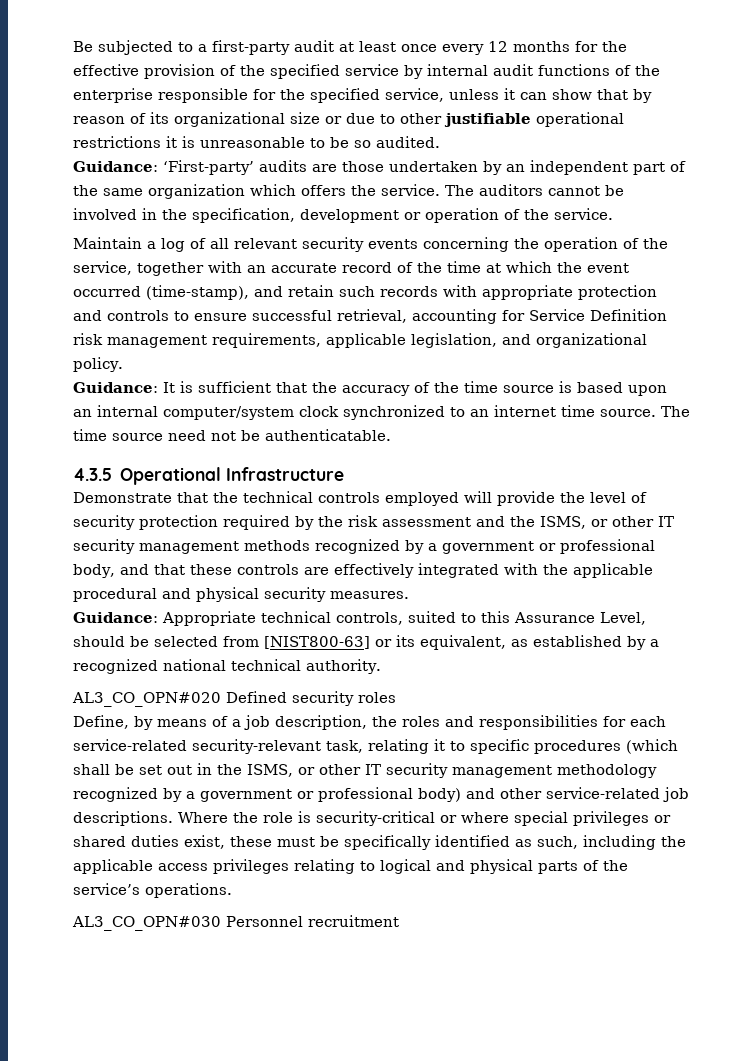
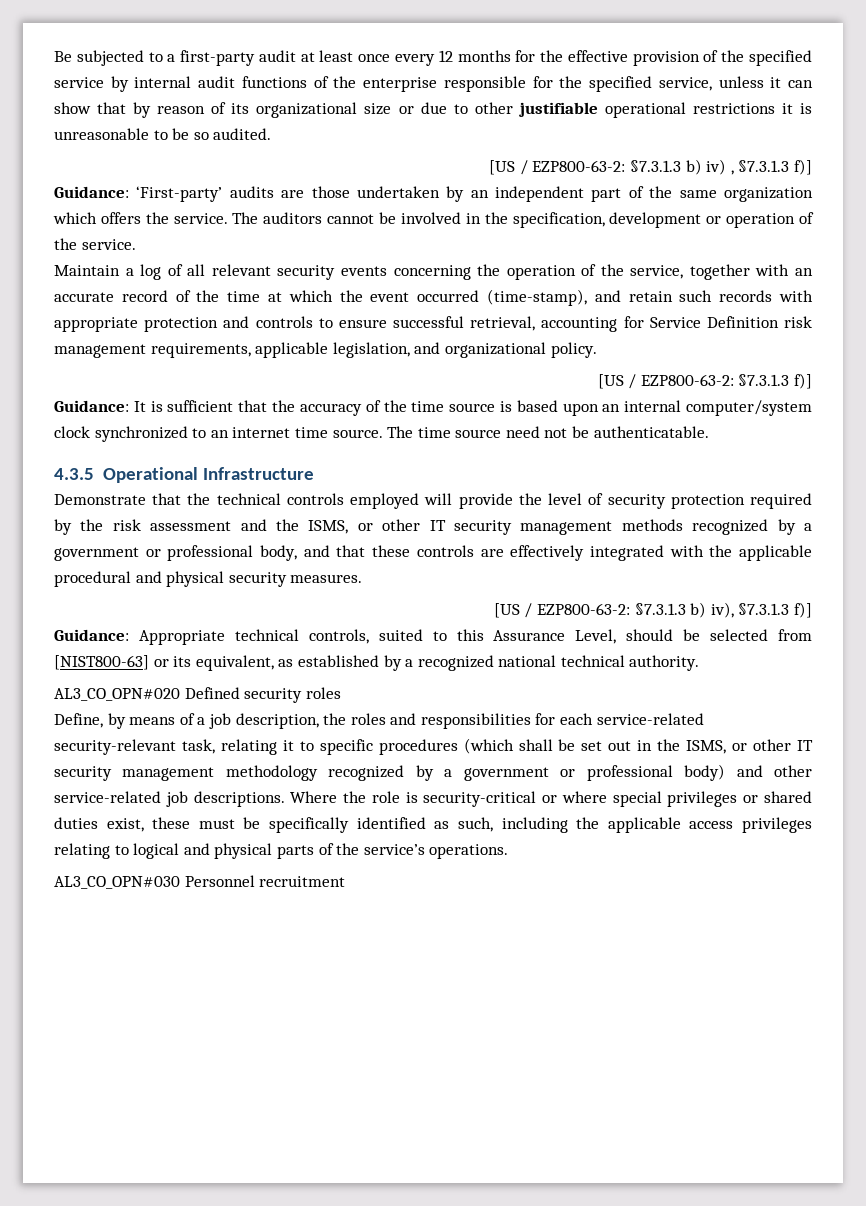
(440, 142) none -> [489,159,813,175] // [US / EZP800-63-2: §7.3.1.3 b) iv) , §7.3.1.3 f)]
(123, 364) none -> [597,373,813,389] // [US / EZP800-63-2: §7.3.1.3 f)]
(409, 595) none -> [493,602,813,618] // [US / EZP800-63-2: §7.3.1.3 b) iv), §7.3.1.3 f)]

